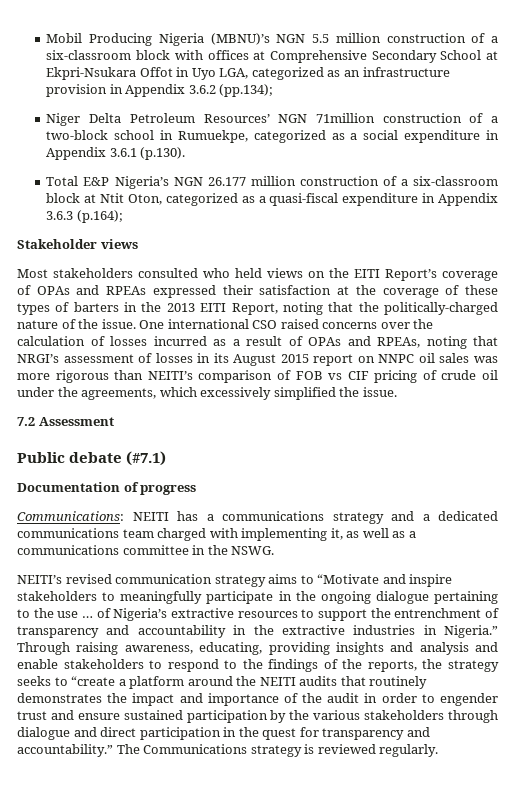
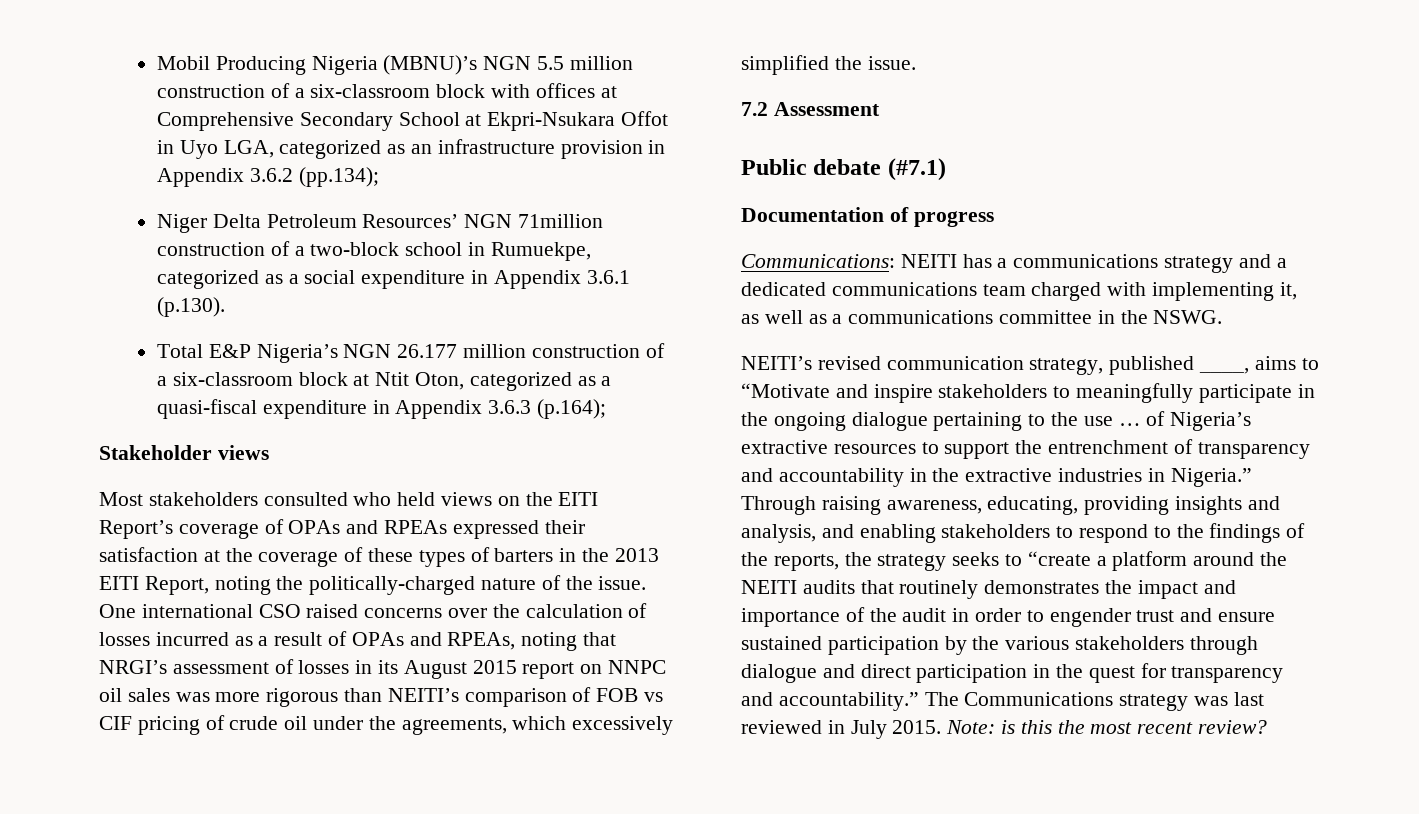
[328,302,354,312] that -> (271, 585) none
[214,575,266,587] strategy -> [1029,356,1250,375] strategy, published ____,
[419,642,498,655] [17,659,58,669] analysis and enable -> [741,524,936,543] analysis, and enabling
[304,744,439,757] is reviewed regularly. -> [1194,692,1264,706] [741,720,1268,739] was last reviewed in July 2015. Note: is this the most recent review?

